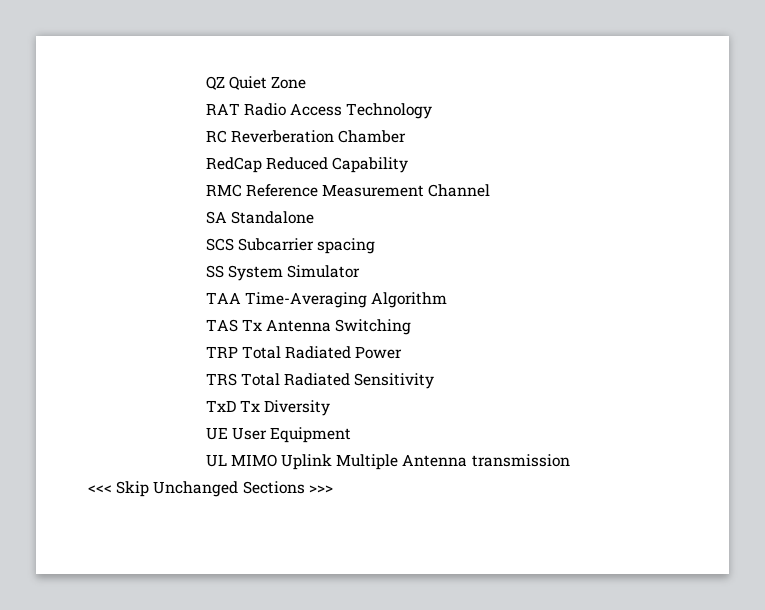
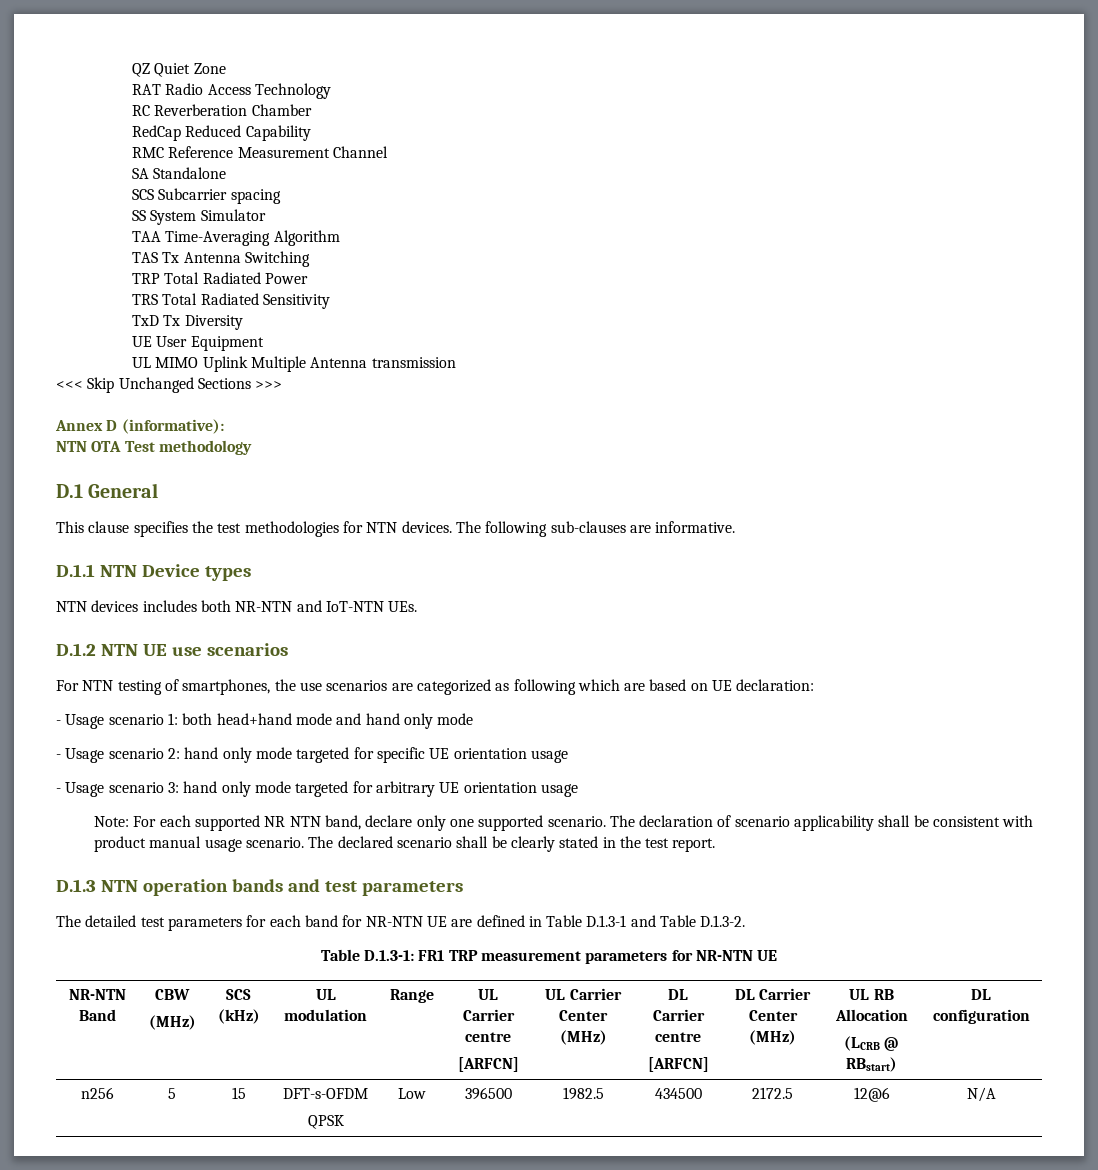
(333, 489) none -> [55,419,224,434] [56,440,252,455] [56,483,159,498] [56,521,736,537] [56,564,251,581] [56,600,418,612] [56,643,288,656] [56,679,815,695] [56,713,474,729] [56,747,568,763] [56,781,578,797] [93,815,1034,831] [93,836,716,852] [56,879,463,896] [56,915,746,931] [320,949,778,964] [69,989,126,1000] [79,1009,116,1021] [155,989,190,1000] [148,1015,196,1030] [226,989,251,1000] [217,1009,260,1024] [315,989,336,1000] [284,1009,367,1021] [389,989,434,1003] [478,989,498,1000] [462,1009,515,1021] [465,1032,511,1042] [457,1057,519,1072] [545,988,622,1000] [559,1010,608,1021] [559,1030,607,1045] [668,989,688,1000] [652,1009,705,1021] [655,1032,701,1042] [647,1057,709,1072] [734,988,812,1000] [748,1010,798,1021] [749,1030,796,1045] [849,989,894,1000] [834,1009,908,1021] [843,1036,900,1051] [846,1057,897,1072] [971,989,991,1000] [932,1009,1030,1024] [81,1087,114,1099] [168,1088,176,1099] [231,1087,246,1099] [283,1088,368,1099] [307,1115,344,1129] [397,1088,426,1099] [464,1087,512,1100] [562,1087,604,1100] [654,1088,702,1099] [752,1087,793,1099] [853,1087,890,1102] [966,1087,996,1102] // Annex D (informative): // NTN OTA Test methodology // D.1 General // This clause specifies the test methodologies for NTN devices. The following sub-clauses are informative. // D.1.1 NTN Device types // NTN devices includes both NR-NTN and IoT-NTN UEs. // D.1.2 NTN UE use scenarios // For NTN testing of smartphones, the use scenarios are categorized as following which are based on UE declaration: // - Usage scenario 1: both head+hand mode and hand only mode // - Usage scenario 2: hand only mode targeted for specific UE orientation usage // - Usage scenario 3: hand only mode targeted for arbitrary UE orientation usage // Note: For each supported NR NTN band, declare only one supported scenario. The declaration of scenario applicability shall be consistent with product manual usage scenario. The declared scenario shall be clearly stated in the test report. // D.1.3 NTN operation bands and test parameters // The detailed test parameters for each band for NR-NTN UE are defined in Table D.1.3-1 and Table D.1.3-2. // Table D.1.3-1: FR1 TRP measurement parameters for NR-NTN UE // NR-NTN Band | CBW // (MHz) | SCS (kHz) | UL modulation | Range | UL Carrier centre // [ARFCN] | UL Carrier Center (MHz) | DL Carrier centre // [ARFCN] | DL Carrier Center (MHz) | UL RB Allocation // (LCRB @ RBstart) | DL configuration // n256 | 5 | 15 | DFT-s-OFDM // QPSK | Low | 396500 | 1982.5 | 434500 | 2172.5 | 12@6 | N/A

